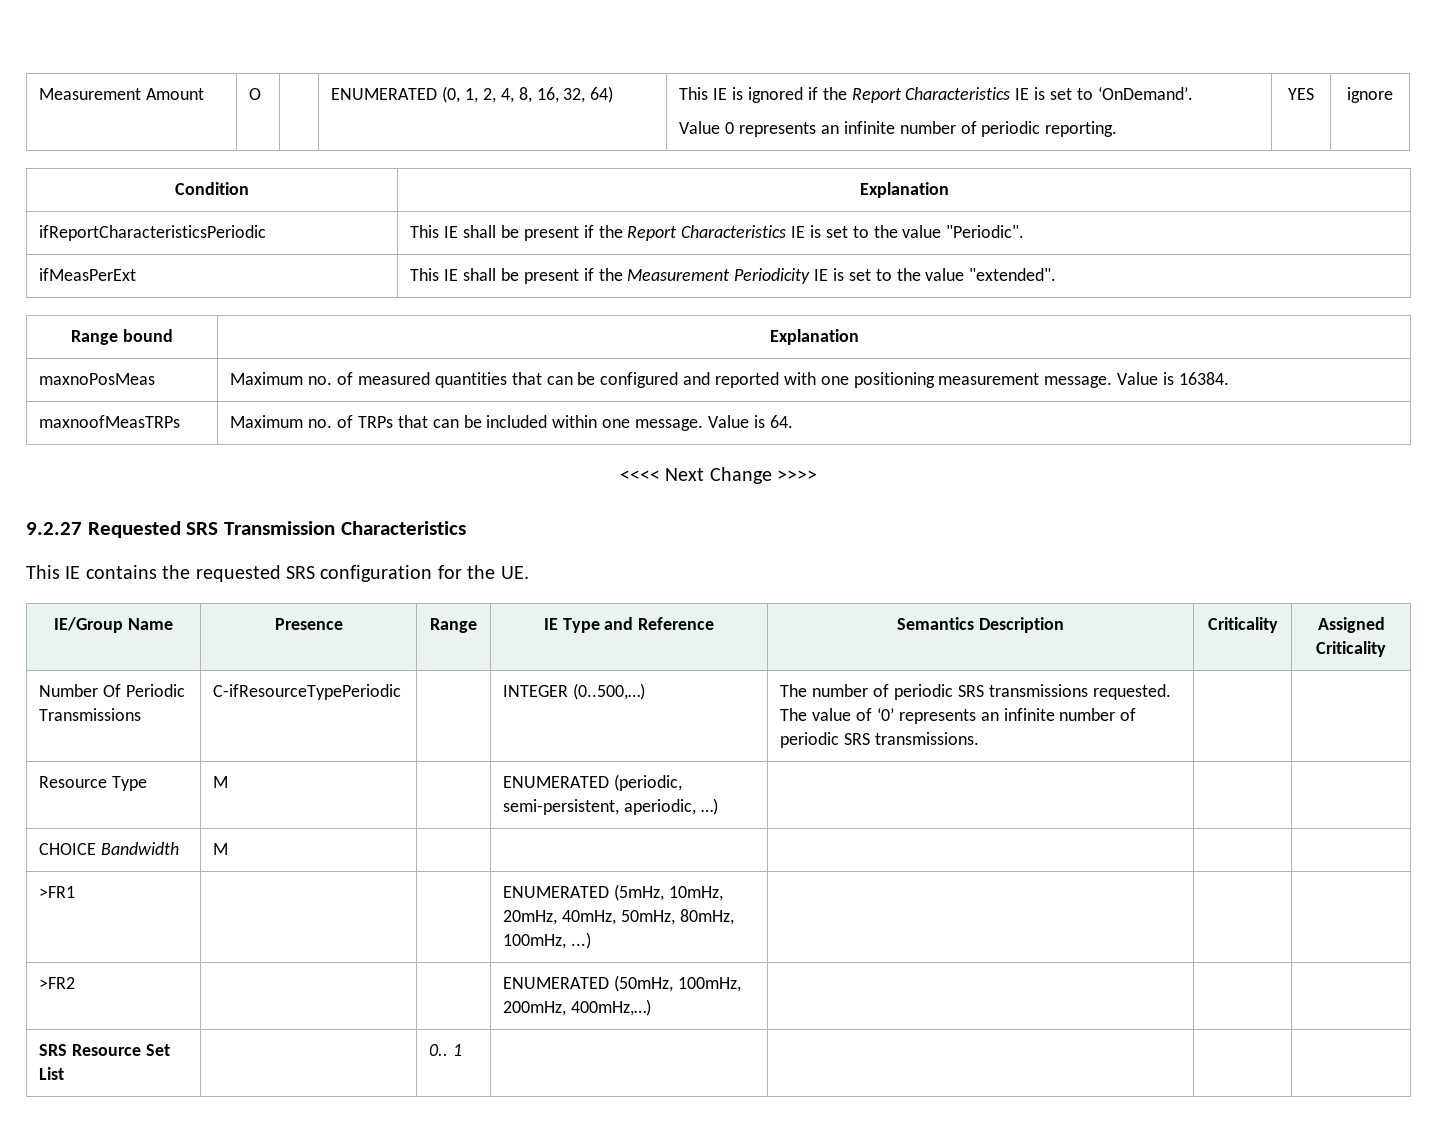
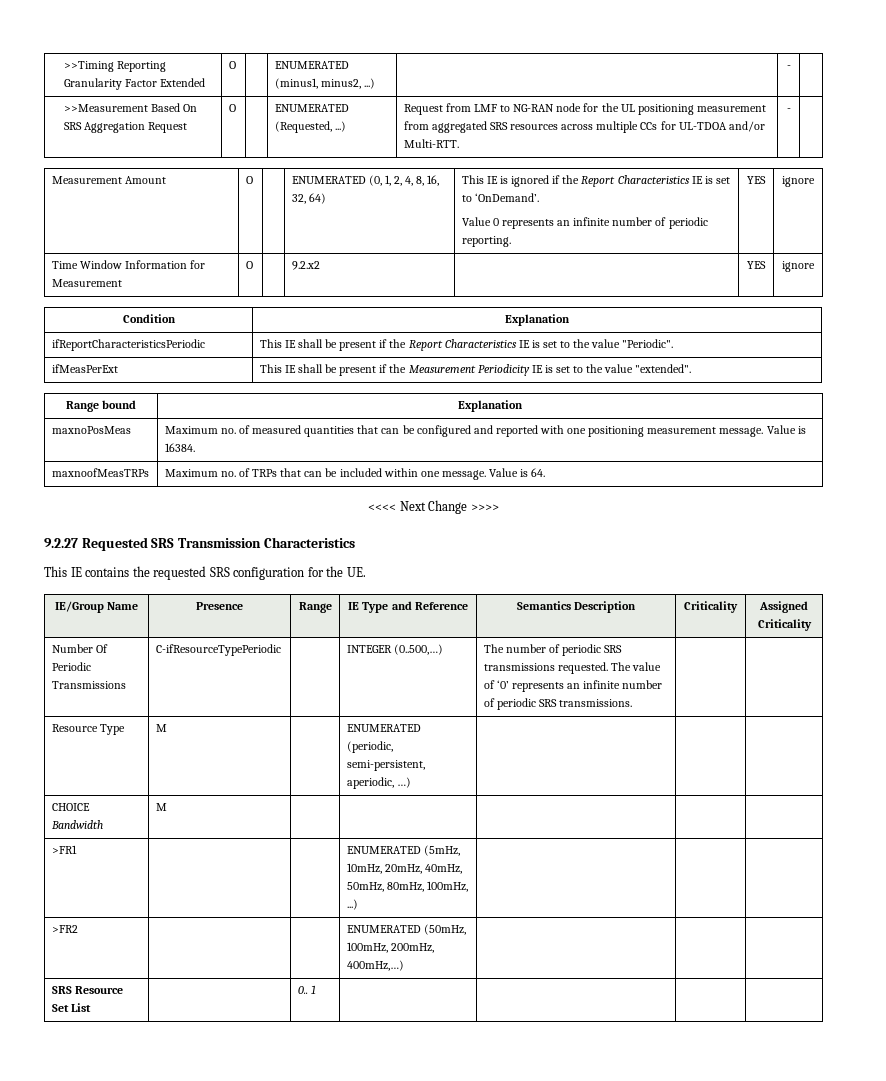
(39, 94) none -> [63,61,166,72] [63,78,206,90] [228,61,236,69] [274,61,349,69] [274,78,376,89] [786,65,791,69] [63,103,198,112] [63,122,188,133] [228,104,236,112] [274,104,349,112] [274,121,346,133] [403,103,766,115] [403,121,765,133] [403,139,459,148] [786,108,791,112] >>Timing Reporting Granularity Factor Extended | O | | ENUMERATED (minus1, minus2, ...) | | - | // >>Measurement Based On SRS Aggregation Request | O | | ENUMERATED (Requested, ...) | Request from LMF to NG-RAN node for the UL positioning measurement from aggregated SRS resources across multiple CCs for UL-TDOA and/or Multi-RTT. | - | //
(1393, 95) none -> [51,260,206,269] [51,279,122,287] [245,261,253,269] [291,261,320,270] [747,261,766,269] [782,261,815,272] // Time Window Information for Measurement | O | | 9.2.x2 | | YES | ignore

